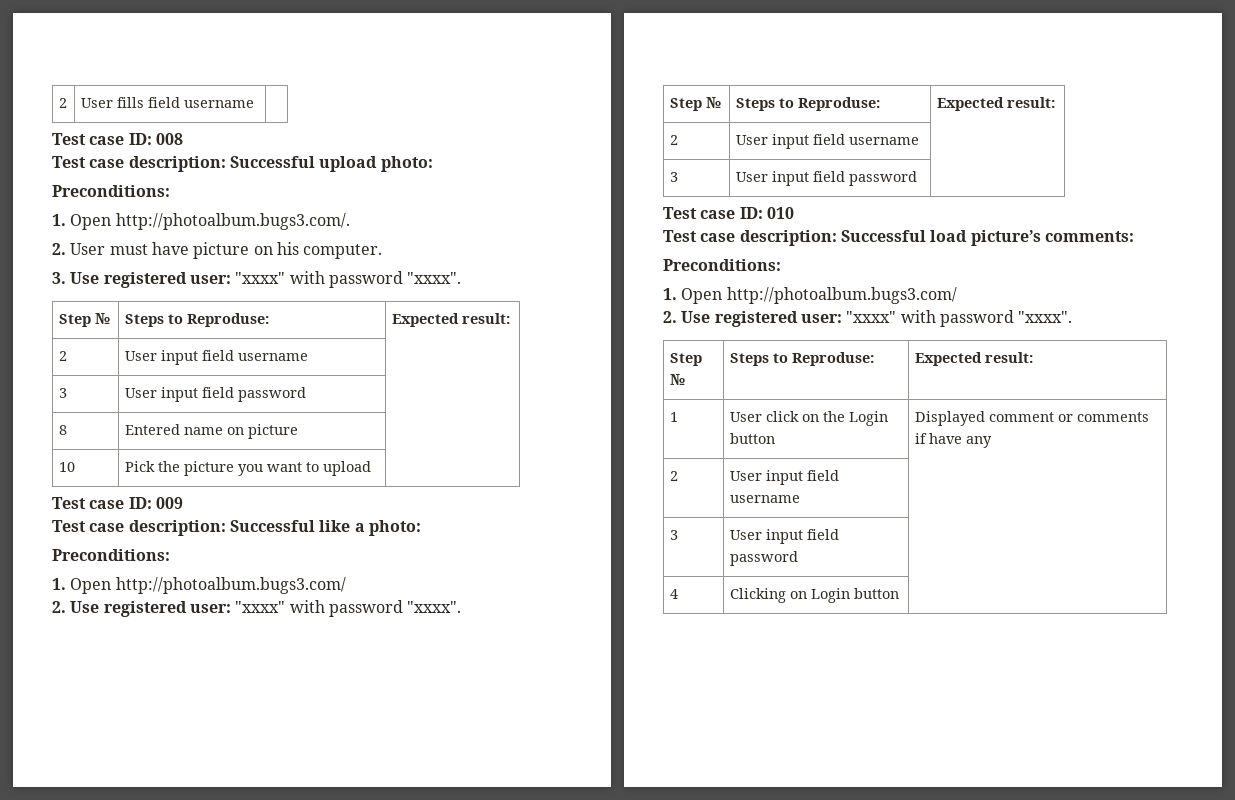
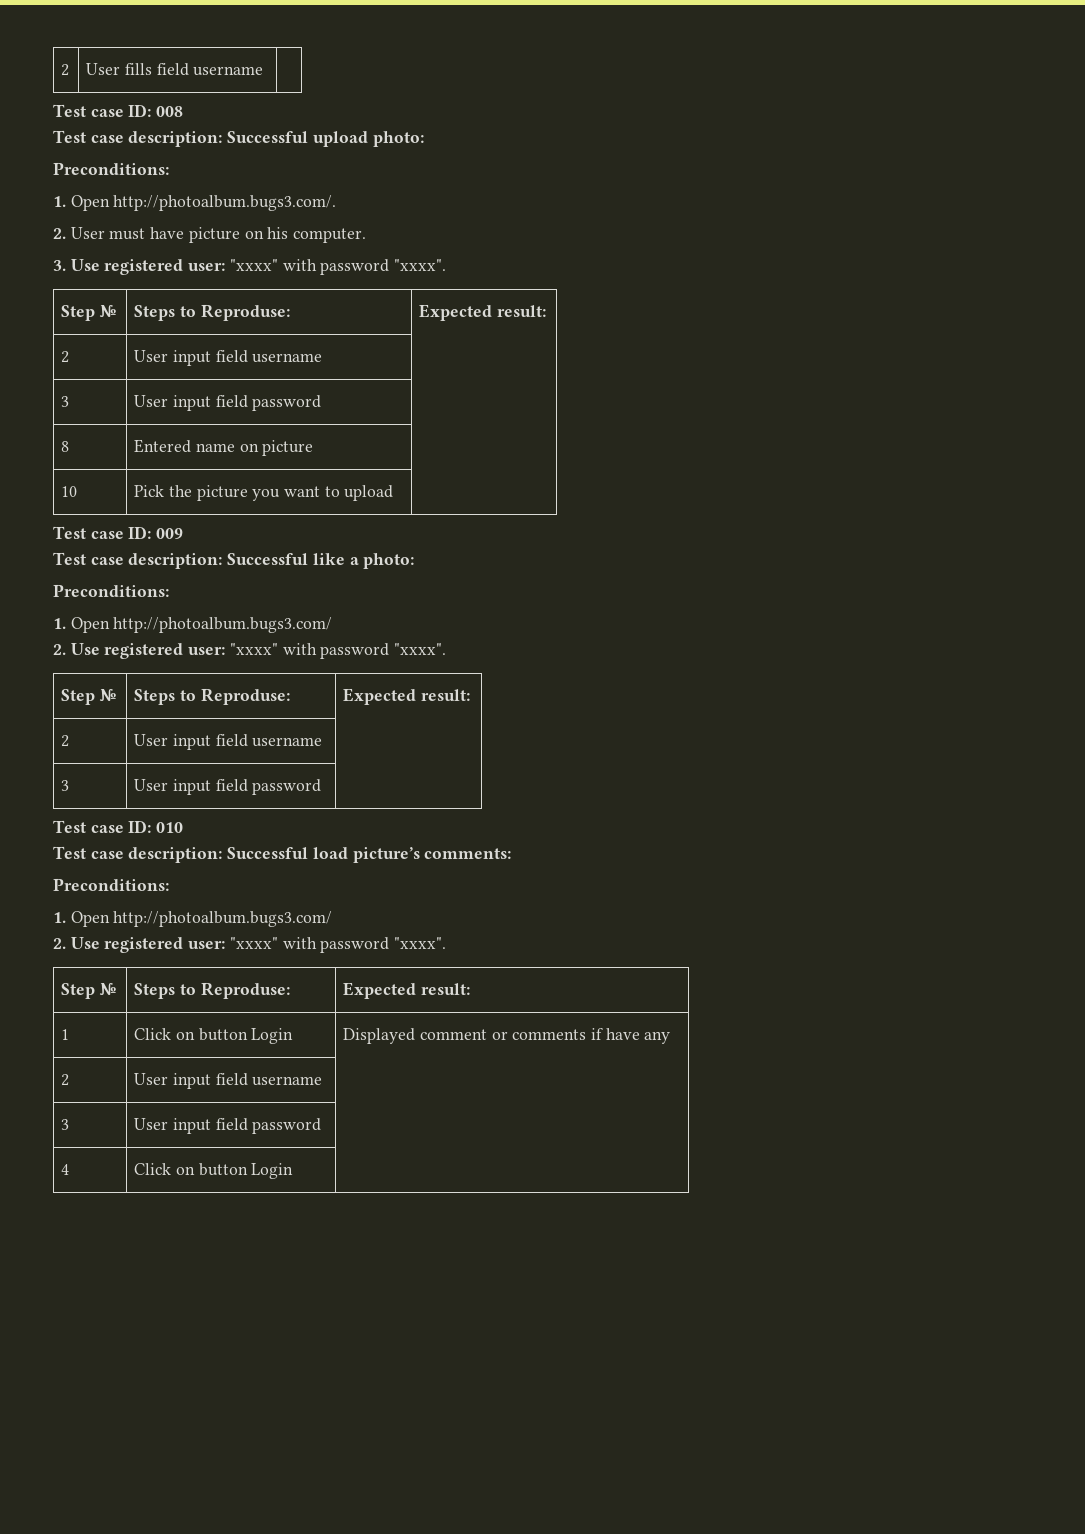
[729,411,888,426] [729,433,775,444] User click on the Login button -> [134,1028,294,1044] Click on button Login
[729,588,899,603] Clicking on Login button -> [134,1163,294,1179] Click on button Login

